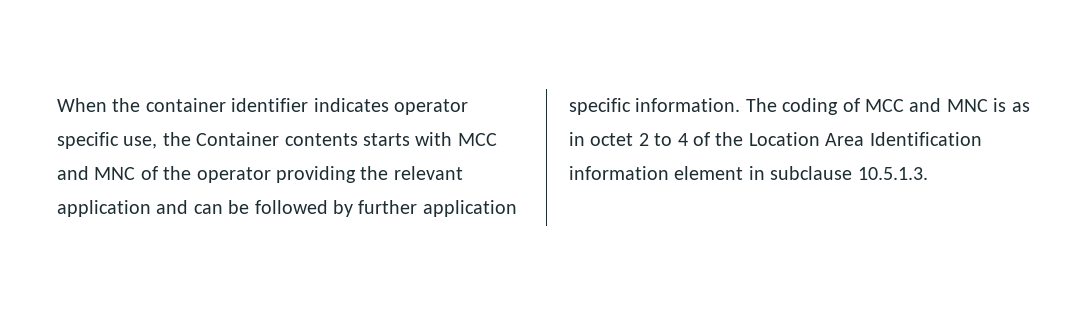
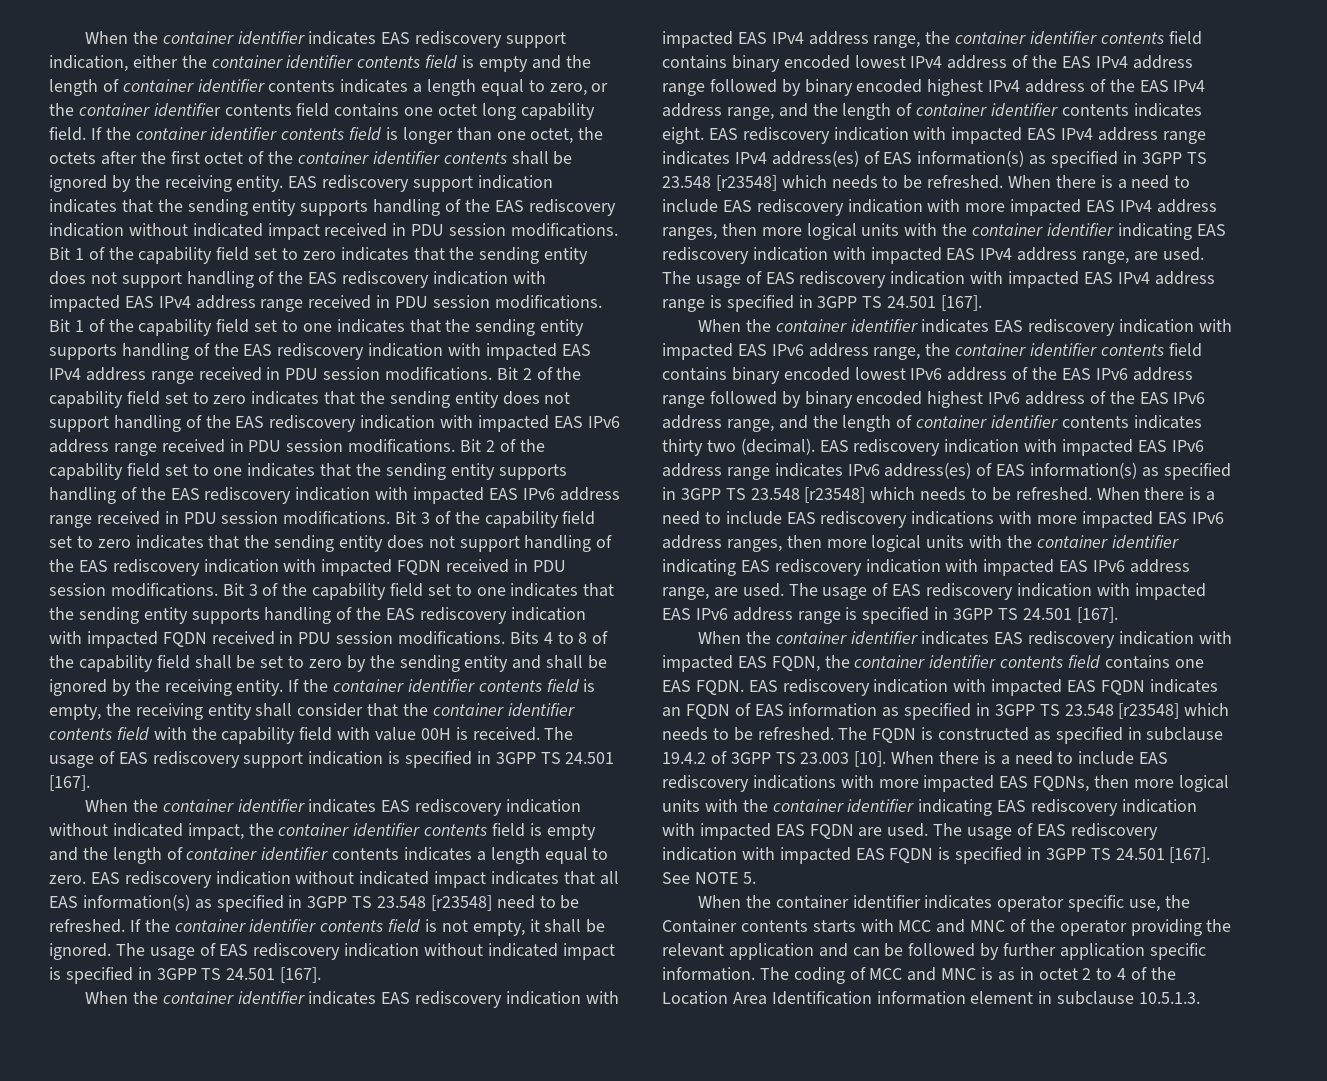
[57,98,389,112] When the container identifier indicates -> [84,31,566,48] [49,55,591,72] [49,79,609,96] [49,103,595,120] [49,127,604,144] [49,151,573,165] [49,175,553,192] [49,199,616,216] [49,223,618,240] [49,247,589,264] [49,271,546,288] [49,295,602,312] [49,319,585,336] [49,343,591,360] [49,367,582,384] [49,391,571,408] [49,415,620,432] [49,439,545,456] [49,463,567,480] [49,487,620,504] [49,511,596,528] [49,535,613,552] [49,559,566,576] [49,583,615,600] [49,607,586,624] [49,631,609,648] [49,655,608,672] [49,679,596,696] [49,703,575,720] [49,727,574,744] [49,751,615,768] [49,775,90,791] [84,799,581,816] [49,823,596,840] [49,847,609,864] [49,871,619,888] [49,894,580,912] [49,919,606,936] [49,943,615,960] [49,967,322,984] [84,991,619,1008] [662,31,1202,48] [662,55,1193,72] [662,79,1206,96] [662,103,1202,120] [662,127,1206,144] [662,150,1207,168] [662,175,1191,191] [662,199,1217,216] [662,223,1226,240] [662,247,1204,264] [662,271,1215,288] [662,295,983,312] [697,319,1232,336] [662,343,1202,360] [662,367,1193,384] [662,391,1206,408] [662,415,1202,432] [662,438,1204,456] [662,462,1231,480] [662,487,1216,503] [662,511,1224,528] [662,535,1179,552] [662,559,1190,576] [662,583,1206,600] [662,607,1118,624] [697,631,1232,648] [662,655,1204,672] [662,679,1218,696] [662,703,1230,720] [662,727,1224,744] [662,751,1169,767] [662,775,1229,792] [662,799,1197,816] [662,823,1158,840] [662,847,1211,864] [662,872,756,884] [697,895,993,909] When the container identifier indicates EAS rediscovery support indication, either the container identifier contents field is empty and the length of container identifier contents indicates a length equal to zero, or the container identifier contents field contains one octet long capability field. If the container identifier contents field is longer than one octet, the octets after the first octet of the container identifier contents shall be ignored by the receiving entity. EAS rediscovery support indication indicates that the sending entity supports handling of the EAS rediscovery indication without indicated impact received in PDU session modifications. Bit 1 of the capability field set to zero indicates that the sending entity does not support handling of the EAS rediscovery indication with impacted EAS IPv4 address range received in PDU session modifications. Bit 1 of the capability field set to one indicates that the sending entity supports handling of the EAS rediscovery indication with impacted EAS IPv4 address range received in PDU session modifications. Bit 2 of the capability field set to zero indicates that the sending entity does not support handling of the EAS rediscovery indication with impacted EAS IPv6 address range received in PDU session modifications. Bit 2 of the capability field set to one indicates that the sending entity supports handling of the EAS rediscovery indication with impacted EAS IPv6 address range received in PDU session modifications. Bit 3 of the capability field set to zero indicates that the sending entity does not support handling of the EAS rediscovery indication with impacted FQDN received in PDU session modifications. Bit 3 of the capability field set to one indicates that the sending entity supports handling of the EAS rediscovery indication with impacted FQDN received in PDU session modifications. Bits 4 to 8 of the capability field shall be set to zero by the sending entity and shall be ignored by the receiving entity. If the container identifier contents field is empty, the receiving entity shall consider that the container identifier contents field with the capability field with value 00H is received. The usage of EAS rediscovery support indication is specified in 3GPP TS 24.501 [167]. // When the container identifier indicates EAS rediscovery indication without indicated impact, the container identifier contents field is empty and the length of container identifier contents indicates a length equal to zero. EAS rediscovery indication without indicated impact indicates that all EAS information(s) as specified in 3GPP TS 23.548 [r23548] need to be refreshed. If the container identifier contents field is not empty, it shall be ignored. The usage of EAS rediscovery indication without indicated impact is specified in 3GPP TS 24.501 [167]. // When the container identifier indicates EAS rediscovery indication with impacted EAS IPv4 address range, the container identifier contents field contains binary encoded lowest IPv4 address of the EAS IPv4 address range followed by binary encoded highest IPv4 address of the EAS IPv4 address range, and the length of container identifier contents indicates eight. EAS rediscovery indication with impacted EAS IPv4 address range indicates IPv4 address(es) of EAS information(s) as specified in 3GPP TS 23.548 [r23548] which needs to be refreshed. When there is a need to include EAS rediscovery indication with more impacted EAS IPv4 address ranges, then more logical units with the container identifier indicating EAS rediscovery indication with impacted EAS IPv4 address range, are used. The usage of EAS rediscovery indication with impacted EAS IPv4 address range is specified in 3GPP TS 24.501 [167]. // When the container identifier indicates EAS rediscovery indication with impacted EAS IPv6 address range, the container identifier contents field contains binary encoded lowest IPv6 address of the EAS IPv6 address range followed by binary encoded highest IPv6 address of the EAS IPv6 address range, and the length of container identifier contents indicates thirty two (decimal). EAS rediscovery indication with impacted EAS IPv6 address range indicates IPv6 address(es) of EAS information(s) as specified in 3GPP TS 23.548 [r23548] which needs to be refreshed. When there is a need to include EAS rediscovery indications with more impacted EAS IPv6 address ranges, then more logical units with the container identifier indicating EAS rediscovery indication with impacted EAS IPv6 address range, are used. The usage of EAS rediscovery indication with impacted EAS IPv6 address range is specified in 3GPP TS 24.501 [167]. // When the container identifier indicates EAS rediscovery indication with impacted EAS FQDN, the container identifier contents field contains one EAS FQDN. EAS rediscovery indication with impacted EAS FQDN indicates an FQDN of EAS information as specified in 3GPP TS 23.548 [r23548] which needs to be refreshed. The FQDN is constructed as specified in subclause 19.4.2 of 3GPP TS 23.003 [10]. When there is a need to include EAS rediscovery indications with more impacted EAS FQDNs, then more logical units with the container identifier indicating EAS rediscovery indication with impacted EAS FQDN are used. The usage of EAS rediscovery indication with impacted EAS FQDN is specified in 3GPP TS 24.501 [167]. See NOTE 5. // When the container identifier indicates

